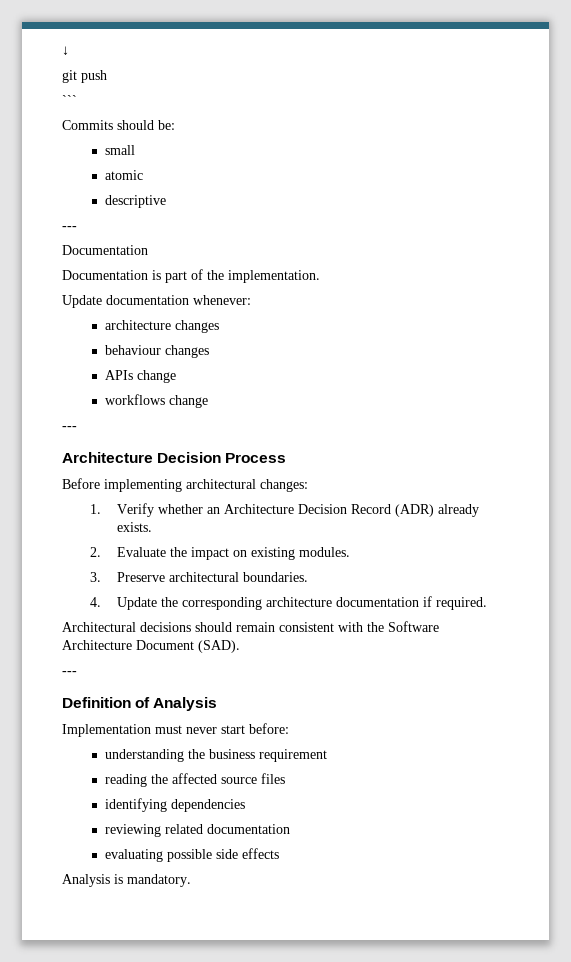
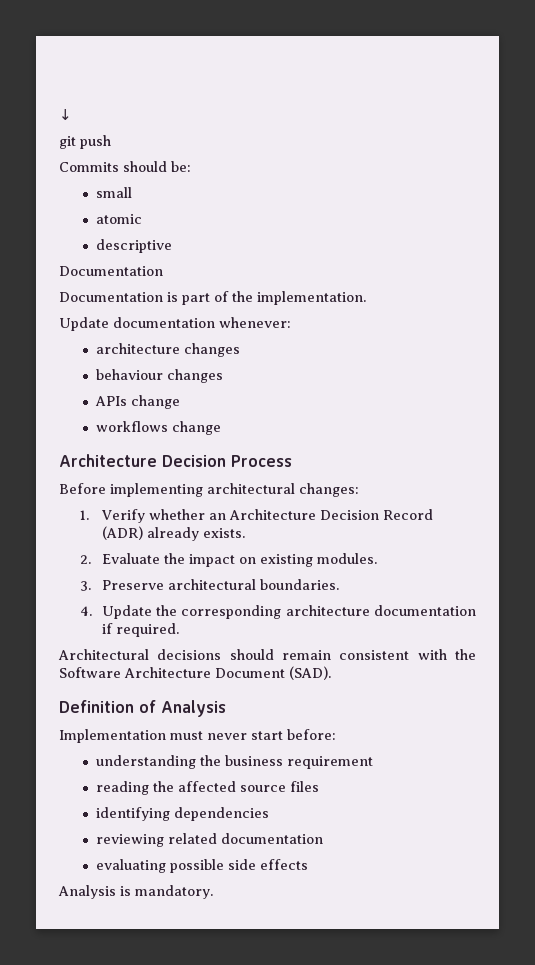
[62,95,77,105] // ``` -> (111, 142) none
[62,226,77,230] // --- -> (173, 246) none
[62,426,77,430] // --- -> (222, 428) none
[62,671,77,675] // --- -> (331, 673) none

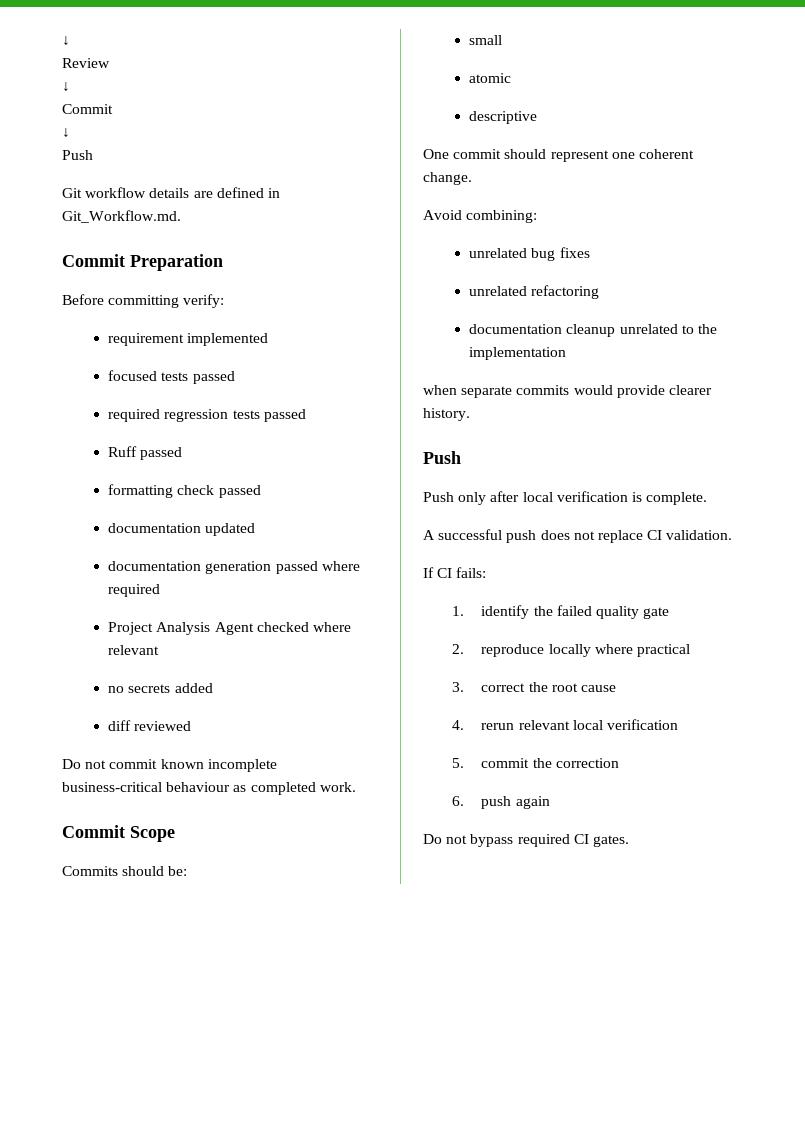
[59,109,72,120] [59,135,111,149] ↓ // git push -> [62,36,70,45] [62,58,110,68] [62,82,70,91] [62,104,113,114] [62,128,70,137] [62,150,93,160] [62,187,280,198] [62,210,181,223] [62,254,223,271] [62,294,225,308] [108,333,269,346] [108,370,235,384] [108,409,306,422] [108,446,183,460] [108,484,261,498] [108,523,256,536] [108,561,360,574] [108,584,161,597] [108,622,351,635] [108,645,160,655] [108,683,213,693] [108,720,192,731] [62,759,277,772] [62,782,356,795] [62,825,175,842] ↓ // Review // ↓ // Commit // ↓ // Push // Git workflow details are defined in Git_Workflow.md. // Commit Preparation // Before committing verify: // requirement implemented // focused tests passed // required regression tests passed // Ruff passed // formatting check passed // documentation updated // documentation generation passed where required // Project Analysis Agent checked where relevant // no secrets added // diff reviewed // Do not commit known incomplete business-critical behaviour as completed work. // Commit Scope
[59,266,163,276] [59,291,366,305] [59,317,291,331] [96,343,241,357] [96,369,224,383] [95,395,181,409] [96,421,222,435] [59,454,292,467] [59,483,359,497] [80,509,433,523] [101,526,245,541] [80,553,377,567] [80,579,339,591] [80,605,476,619] [101,623,179,637] [58,649,476,660] [59,666,331,680] [59,700,226,717] [59,729,336,743] [96,755,374,769] [96,781,320,795] [96,807,270,821] [96,833,324,847] [96,859,309,873] [58,885,213,899] Documentation // Documentation is part of the implementation. // Update documentation whenever: // architecture changes // behaviour changes // APIs change // workflows change // Architecture Decision Process // Before implementing architectural changes: // 1. Verify whether an Architecture Decision Record (ADR) already exists. // 2. Evaluate the impact on existing modules. // 3. Preserve architectural boundaries. // 4. Update the corresponding architecture documentation if required. // Architectural decisions should remain consistent with the Software Architecture Document (SAD). // Definition of Analysis // Implementation must never start before: // understanding the business requirement // reading the affected source files // identifying dependencies // reviewing related documentation // evaluating possible side effects // Analysis is mandatory. -> [423,149,694,162] [423,172,472,185] [423,210,538,223] [469,247,590,261] [469,285,600,299] [469,324,717,337] [469,347,567,360] [423,385,712,398] [423,408,470,421] [423,451,461,464] [423,491,708,505] [423,529,733,543] [423,567,487,578] [452,605,670,619] [452,644,690,657] [452,682,616,692] [452,719,678,730] [452,758,619,768] [452,796,550,809] [423,834,629,847] One commit should represent one coherent change. // Avoid combining: // unrelated bug fixes // unrelated refactoring // documentation cleanup unrelated to the implementation // when separate commits would provide clearer history. // Push // Push only after local verification is complete. // A successful push does not replace CI validation. // If CI fails: // 1. identify the failed quality gate // 2. reproduce locally where practical // 3. correct the root cause // 4. rerun relevant local verification // 5. commit the correction // 6. push again // Do not bypass required CI gates.

